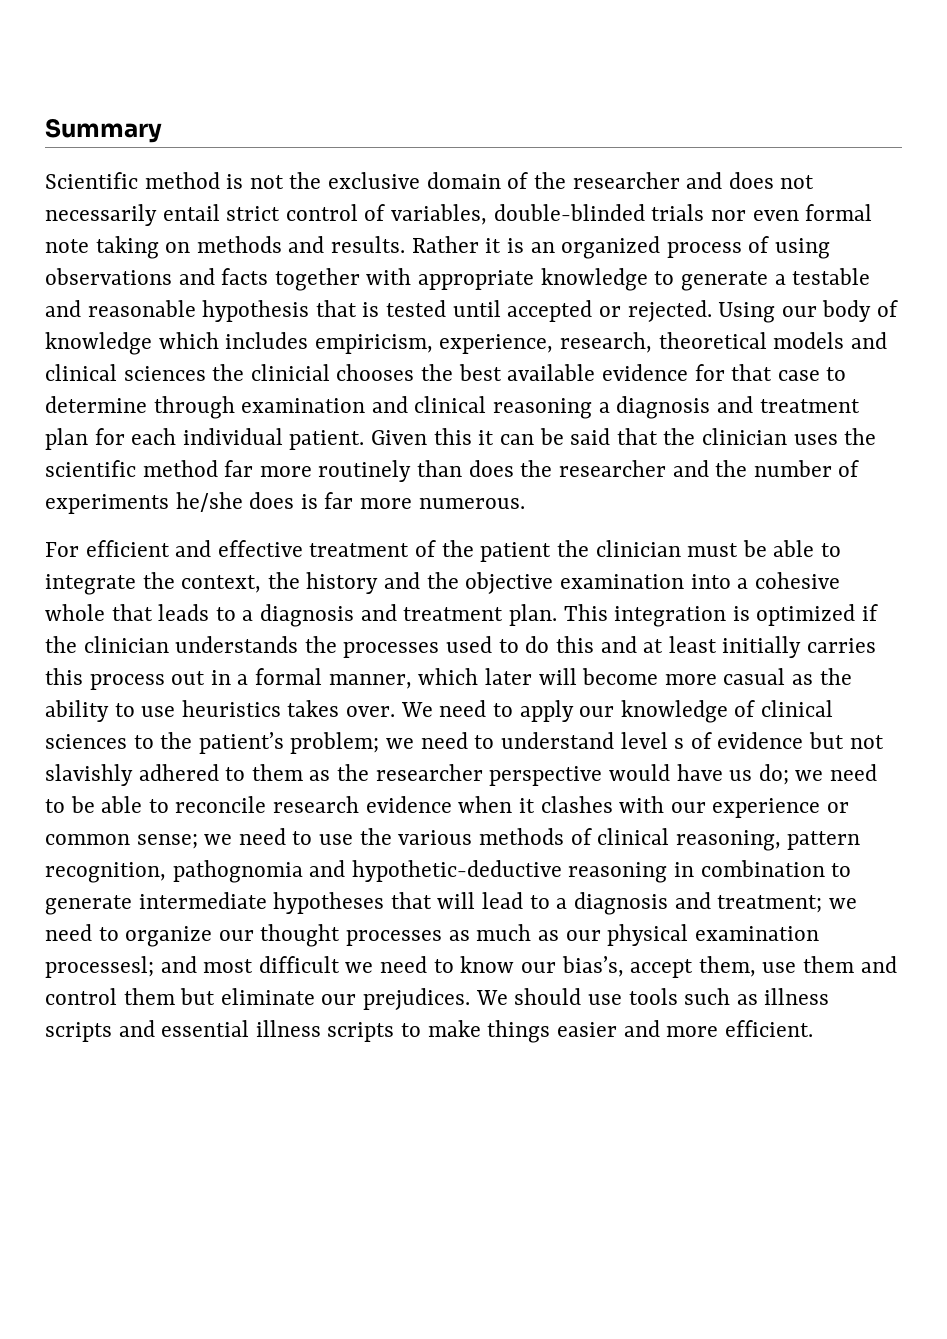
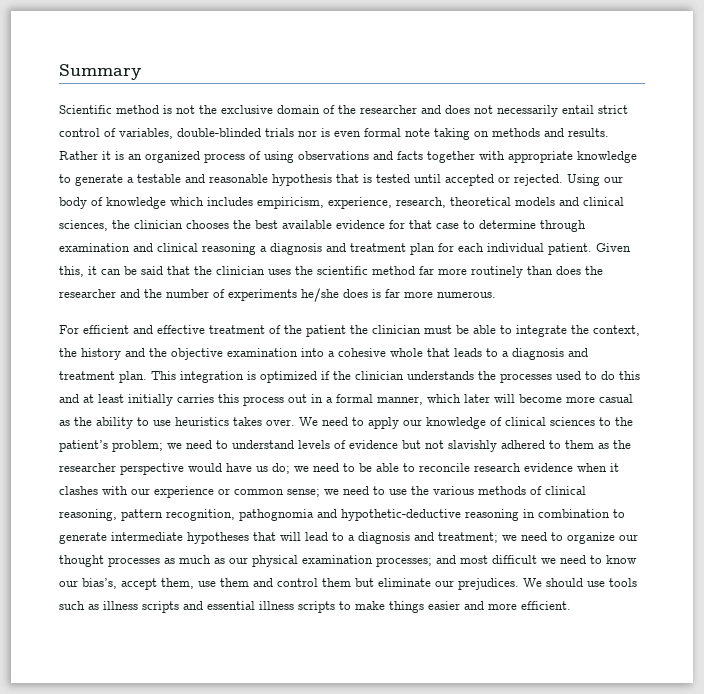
(746, 215) none -> [321,128,330,137] is
[123,364,330,381] sciences the clinicial -> [59,220,183,231] sciences, the clinician
[433,428,472,445] this -> [59,266,84,277] this,
[620,732,685,749] level s -> [298,440,330,449] levels
[45,956,154,978] processesl; -> [376,557,432,567] processes;

